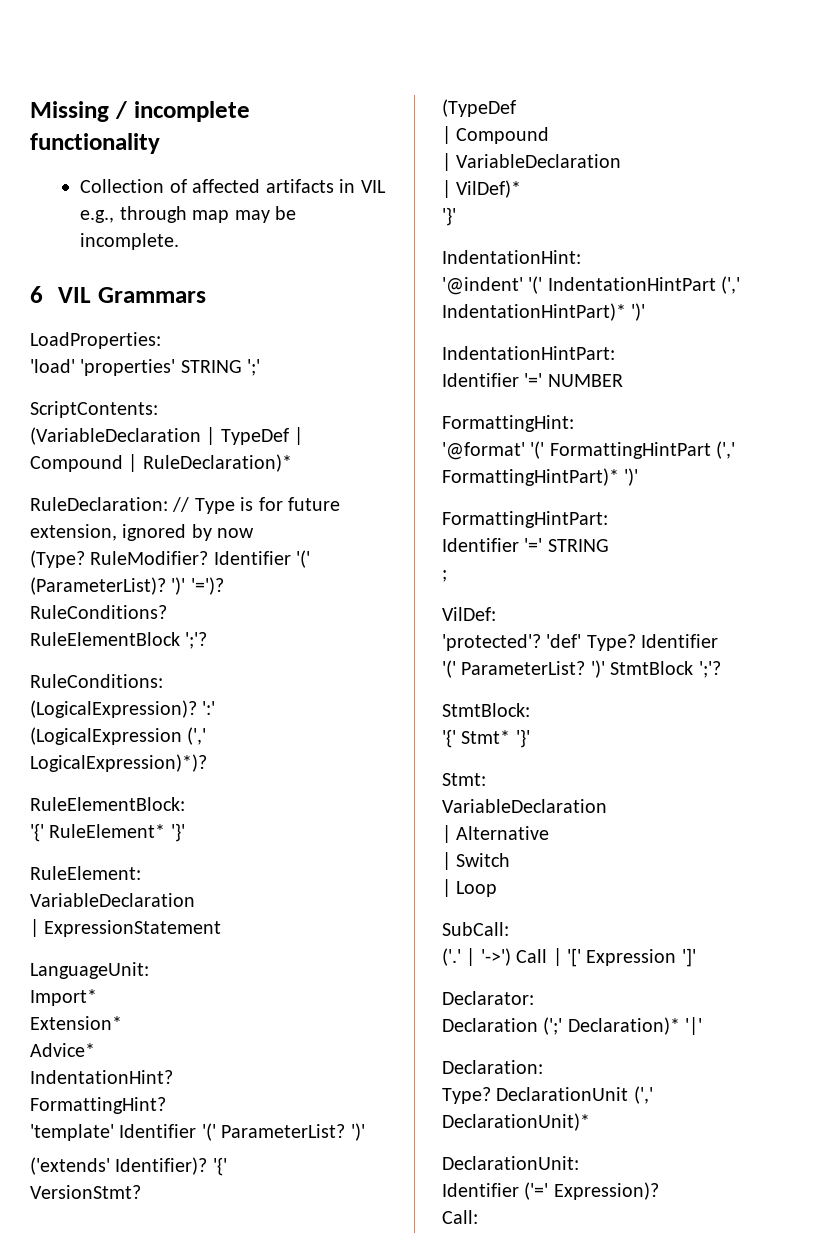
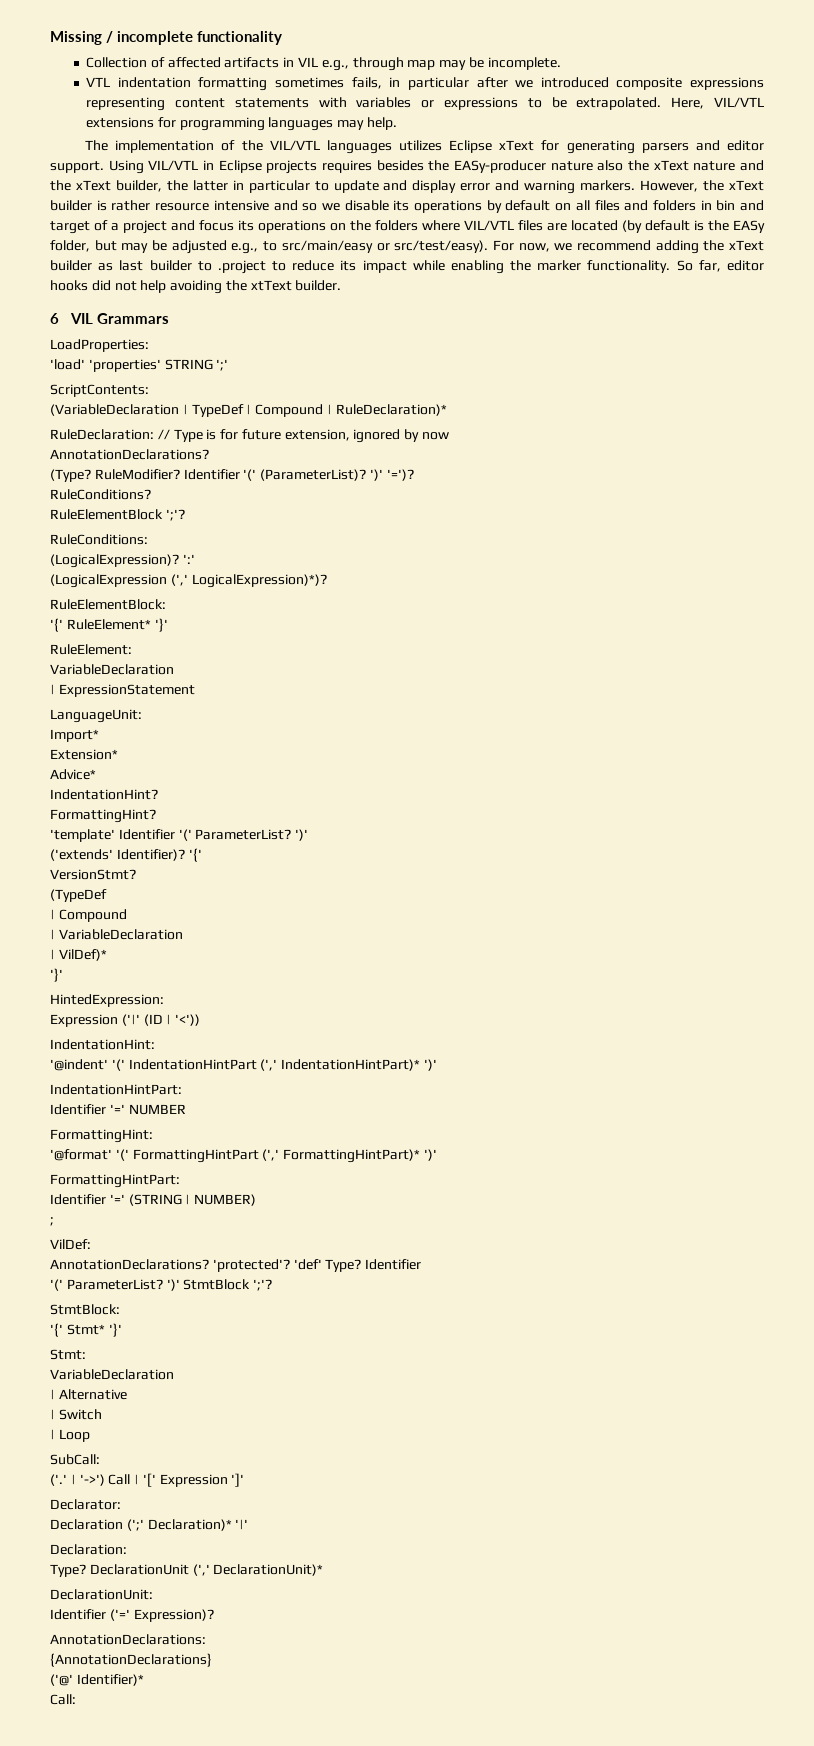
(180, 241) none -> [86,77,765,91] [86,97,764,111] [86,117,398,131] [85,140,764,154] [50,160,764,174] [50,180,765,194] [50,200,765,213] [50,220,765,234] [50,240,764,254] [50,260,764,274] [50,280,342,294] // VTL indentation formatting sometimes fails, in particular after we introduced composite expressions representing content statements with variables or expressions to be extrapolated. Here, VIL/VTL extensions for programming languages may help. // The implementation of the VIL/VTL languages utilizes Eclipse xText for generating parsers and editor support. Using VIL/VTL in Eclipse projects requires besides the EASy-producer nature also the xText nature and the xText builder, the latter in particular to update and display error and warning markers. However, the xText builder is rather resource intensive and so we disable its operations by default on all files and folders in bin and target of a project and focus its operations on the folders where VIL/VTL files are located (by default is the EASy folder, but may be adjusted e.g., to src/main/easy or src/test/easy). For now, we recommend adding the xText builder as last builder to .project to reduce its impact while enabling the marker functionality. So far, editor hooks did not help avoiding the xtText builder.
(255, 533) none -> [50,449,209,460] // AnnotationDeclarations?
(456, 216) none -> [50,994,164,1007] [50,1014,201,1027] // HintedExpression: // Expression ('|' (ID | '<'))
[547,539,609,552] STRING -> [128,1194,257,1206] (STRING | NUMBER)
(496, 614) none -> [50,1259,209,1270] AnnotationDeclarations?
(659, 1191) none -> [50,1634,206,1645] [50,1653,212,1667] [50,1674,144,1686] // AnnotationDeclarations: // {AnnotationDeclarations} // ('@' Identifier)*

